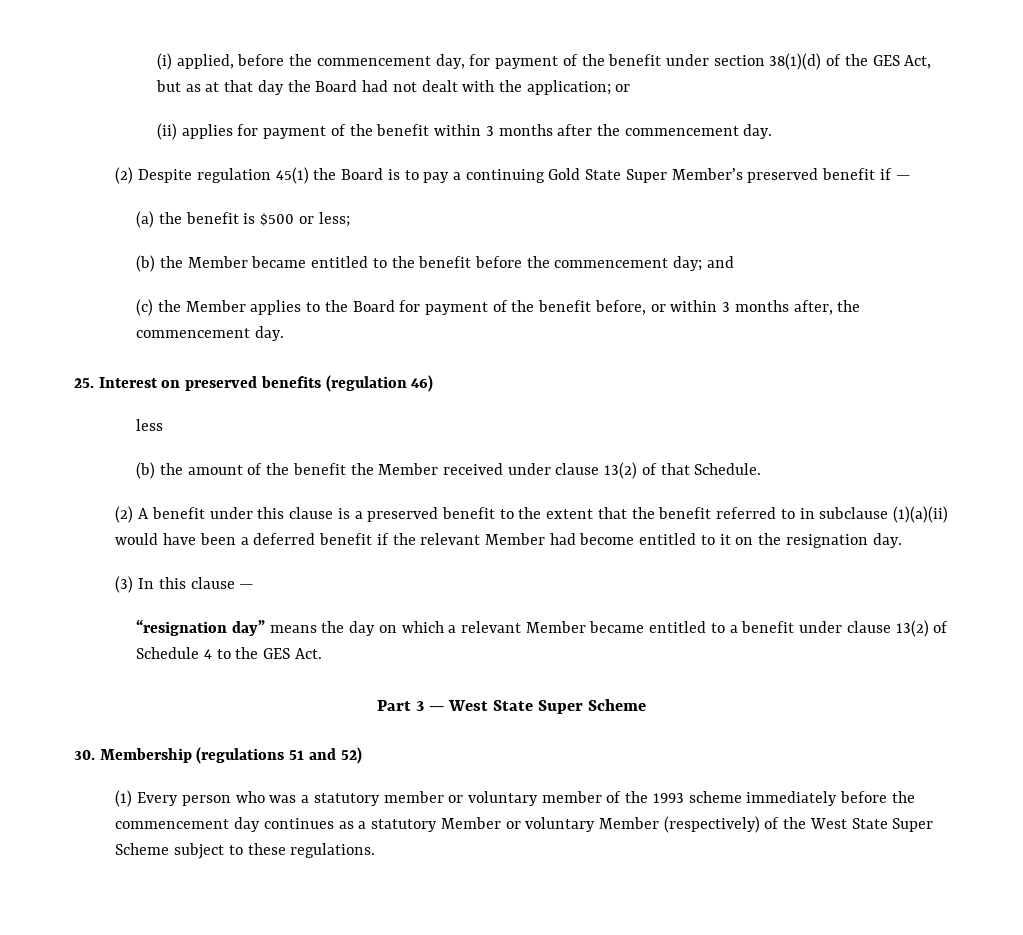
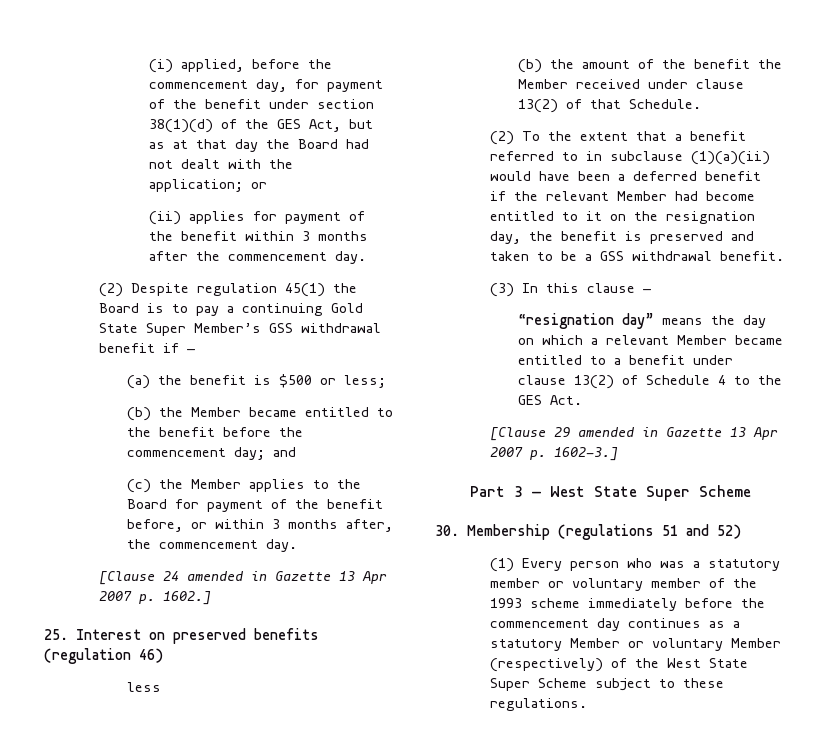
[747,168,819,183] preserved -> [269,323,382,333] GSS withdrawal
(284, 333) none -> [99,571,388,585] [99,591,212,605] // [Clause 24 amended in Gazette 13 Apr 2007 p. 1602.]
[138,507,514,522] A benefit under this clause is a preserved benefit to -> [522,131,541,141] To
[631,507,655,519] the -> [675,134,683,141] a
[872,533,902,548] day. -> [490,231,755,244] [490,251,785,261] day, the benefit is preserved and taken to be a GSS withdrawal benefit.
(322, 653) none -> [490,427,779,441] [490,447,619,461] // [Clause 29 amended in Gazette 13 Apr 2007 p. 1602-3.]

